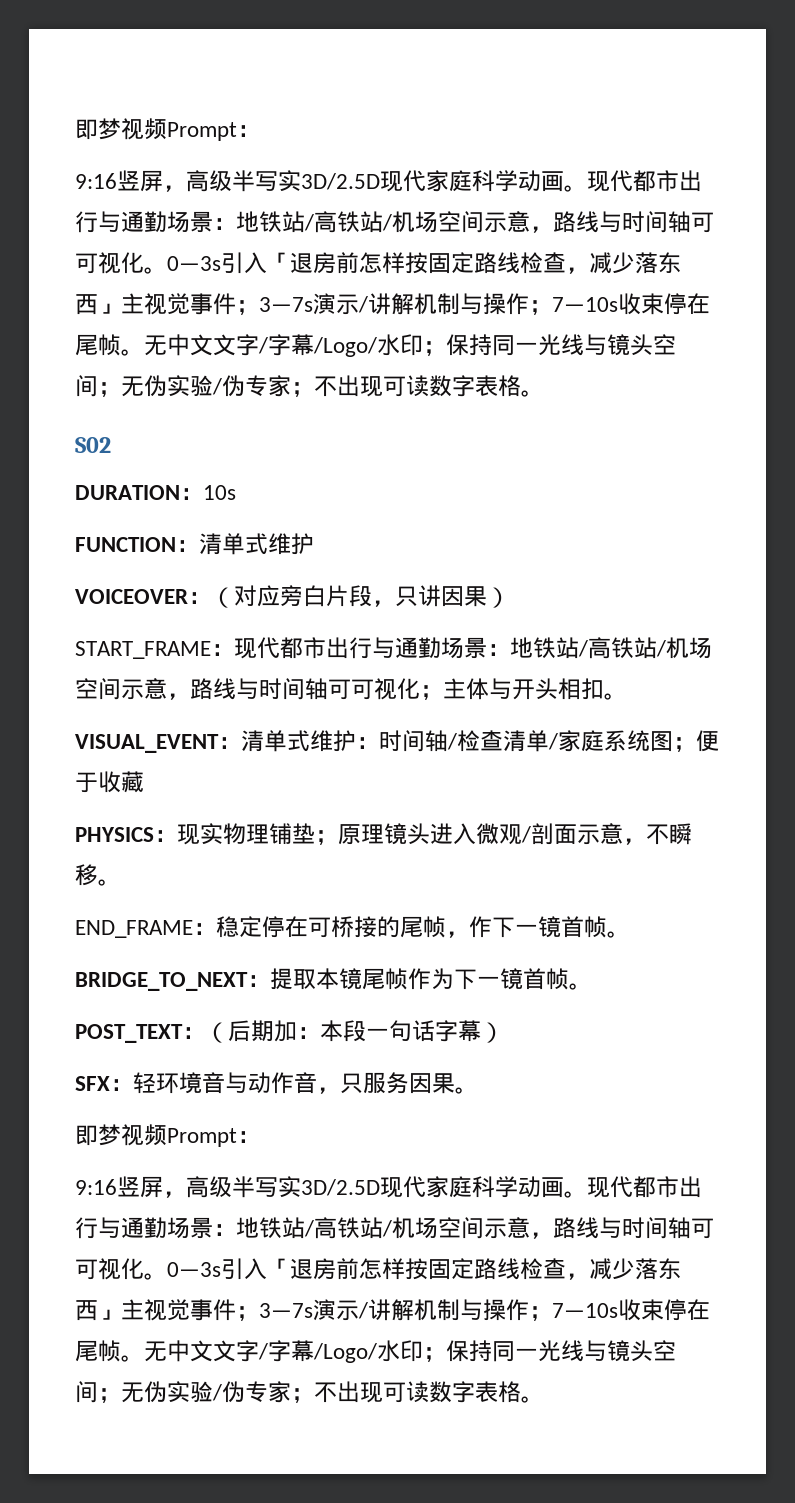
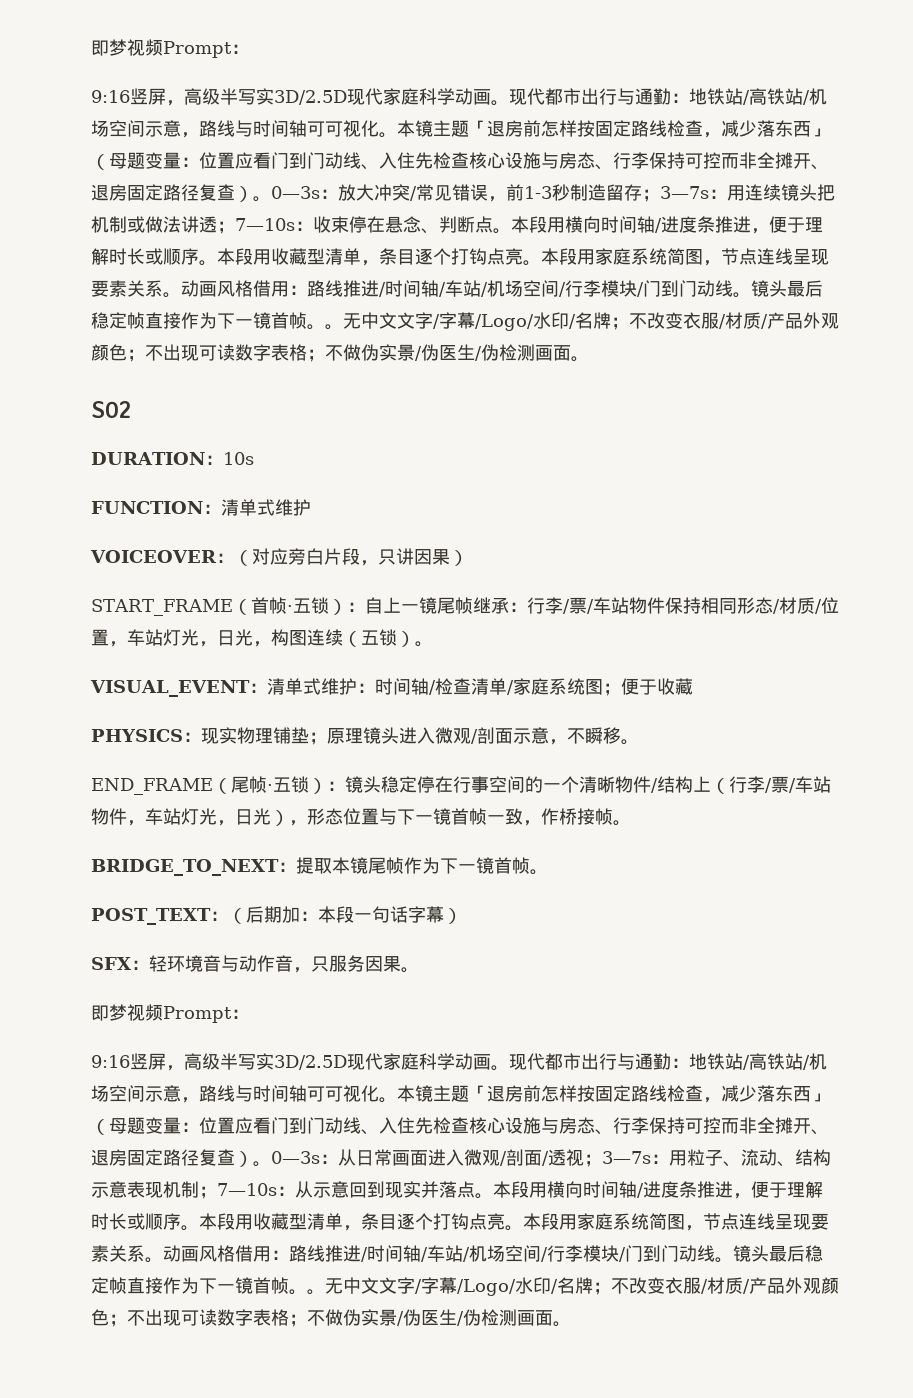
[167,211,213,233] 场景 -> (671, 96) none
[167,252,267,274] 0—3s引入 -> [397,120,469,137] 本镜主题
[121,293,710,315] [75,334,676,357] [75,375,521,397] 主视觉事件；3—7s演示/讲解机制与操作；7—10s收束停在尾帧。无中文文字/字幕/Logo/水印；保持同一光线与镜头空间；无伪实验/伪专家；不出现可读数字表格 -> [91,152,829,170] [91,184,835,202] [91,216,823,234] [91,248,829,266] [91,280,823,298] [91,312,839,331] [91,344,571,362] （母题变量：位置应看门到门动线、入住先检查核心设施与房态、行李保持可控而非全摊开、退房固定路径复查）。0—3s：放大冲突/常见错误，前1-3秒制造留存；3—7s：用连续镜头把机制或做法讲透；7—10s：收束停在悬念、判断点。本段用横向时间轴/进度条推进，便于理解时长或顺序。本段用收藏型清单，条目逐个打钩点亮。本段用家庭系统简图，节点连线呈现要素关系。动画风格借用：路线推进/时间轴/车站/机场空间/行李模块/门到门动线。镜头最后稳定帧直接作为下一镜首帧。。无中文文字/字幕/Logo/水印/名牌；不改变衣服/材质/产品外观颜色；不出现可读数字表格；不做伪实景/伪医生/伪检测画面
[211,637,712,659] [75,678,604,700] ：现代都市出行与通勤场景：地铁站/高铁站/机场空间示意，路线与时间轴可可视化；主体与开头相扣 -> [232,597,839,615] [91,629,415,647] （首帧·五锁）：自上一镜尾帧继承：行李/票/车站物件保持相同形态/材质/位置，车站灯光，日光，构图连续（五锁）
[193,916,584,938] ：稳定停在可桥接的尾帧，作下一镜首 -> [213,776,831,794] [91,808,595,826] （尾帧·五锁）：镜头稳定停在行事空间的一个清晰物件/结构上（行李/票/车站物件，车站灯光，日光），形态位置与下一镜首帧一致，作桥接
[167,1217,213,1239] 场景 -> (671, 1061) none
[167,1258,267,1280] 0—3s引入 -> [397,1085,469,1102] 本镜主题
[121,1299,710,1321] [75,1340,676,1363] [75,1381,521,1403] 主视觉事件；3—7s演示/讲解机制与操作；7—10s收束停在尾帧。无中文文字/字幕/Logo/水印；保持同一光线与镜头空间；无伪实验/伪专家；不出现可读数字表格 -> [91,1117,829,1135] [91,1149,831,1167] [91,1181,823,1199] [91,1213,829,1231] [91,1245,823,1263] [91,1277,839,1296] [91,1309,553,1327] （母题变量：位置应看门到门动线、入住先检查核心设施与房态、行李保持可控而非全摊开、退房固定路径复查）。0—3s：从日常画面进入微观/剖面/透视；3—7s：用粒子、流动、结构示意表现机制；7—10s：从示意回到现实并落点。本段用横向时间轴/进度条推进，便于理解时长或顺序。本段用收藏型清单，条目逐个打钩点亮。本段用家庭系统简图，节点连线呈现要素关系。动画风格借用：路线推进/时间轴/车站/机场空间/行李模块/门到门动线。镜头最后稳定帧直接作为下一镜首帧。。无中文文字/字幕/Logo/水印/名牌；不改变衣服/材质/产品外观颜色；不出现可读数字表格；不做伪实景/伪医生/伪检测画面

